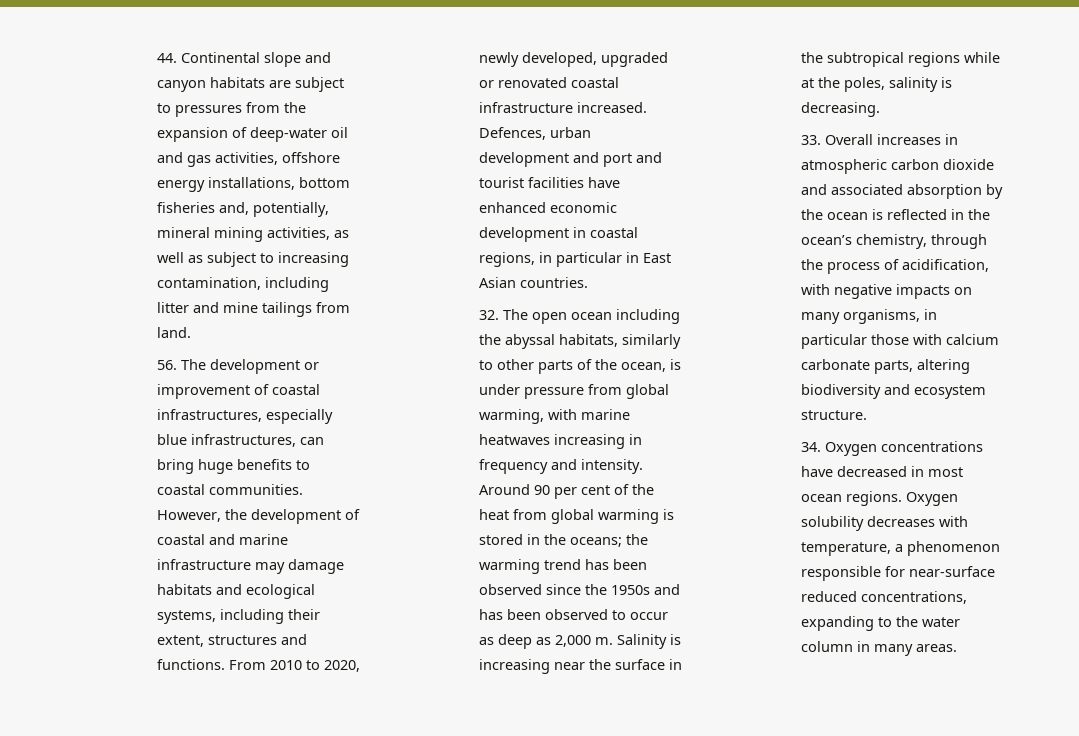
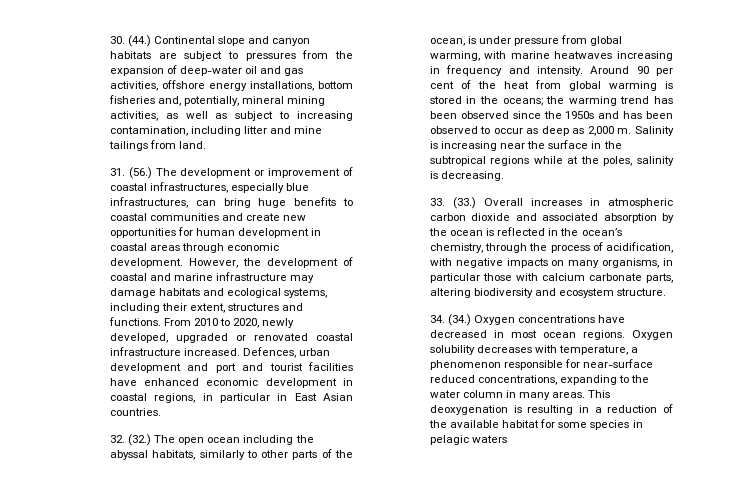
[157,53,178,63] 44. -> [109,35,152,47] 30. (44.)
[157,360,178,370] 56. -> [109,167,152,179] 31. (56.)
[209,484,304,495] communities. -> [150,213,307,221] [109,227,322,238] [109,243,280,253] [109,258,183,268] communities and create new opportunities for human development in coastal areas through economic development.
(500, 315) none -> [128,434,152,446] (32.)
(822, 140) none -> [452,197,476,209] (33.)
(822, 447) none -> [448,314,472,326] (34.)
(958, 648) none -> [588,390,611,398] [429,404,673,415] [428,419,643,430] [429,435,508,445] This deoxygenation is resulting in a reduction of the available habitat for some species in pelagic waters

